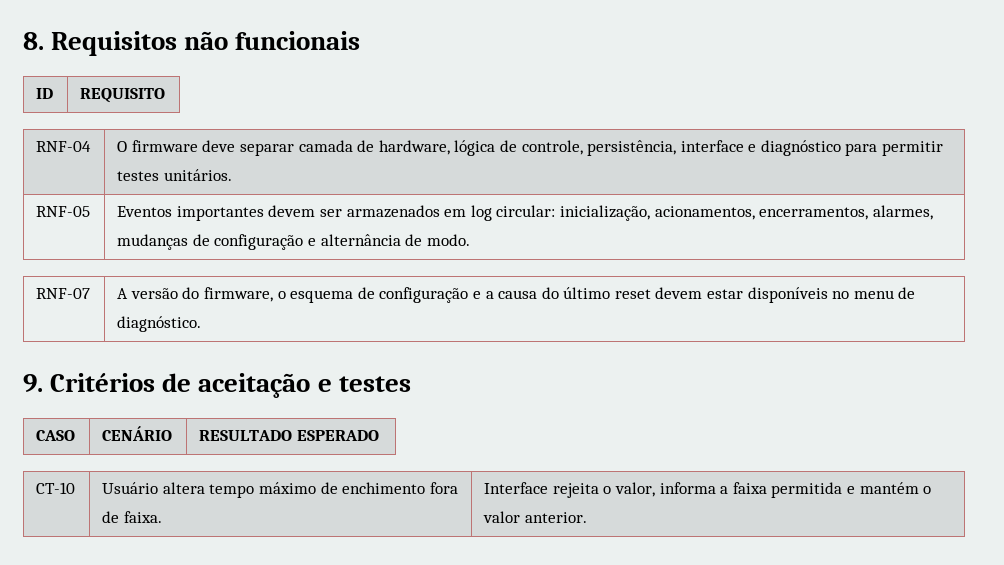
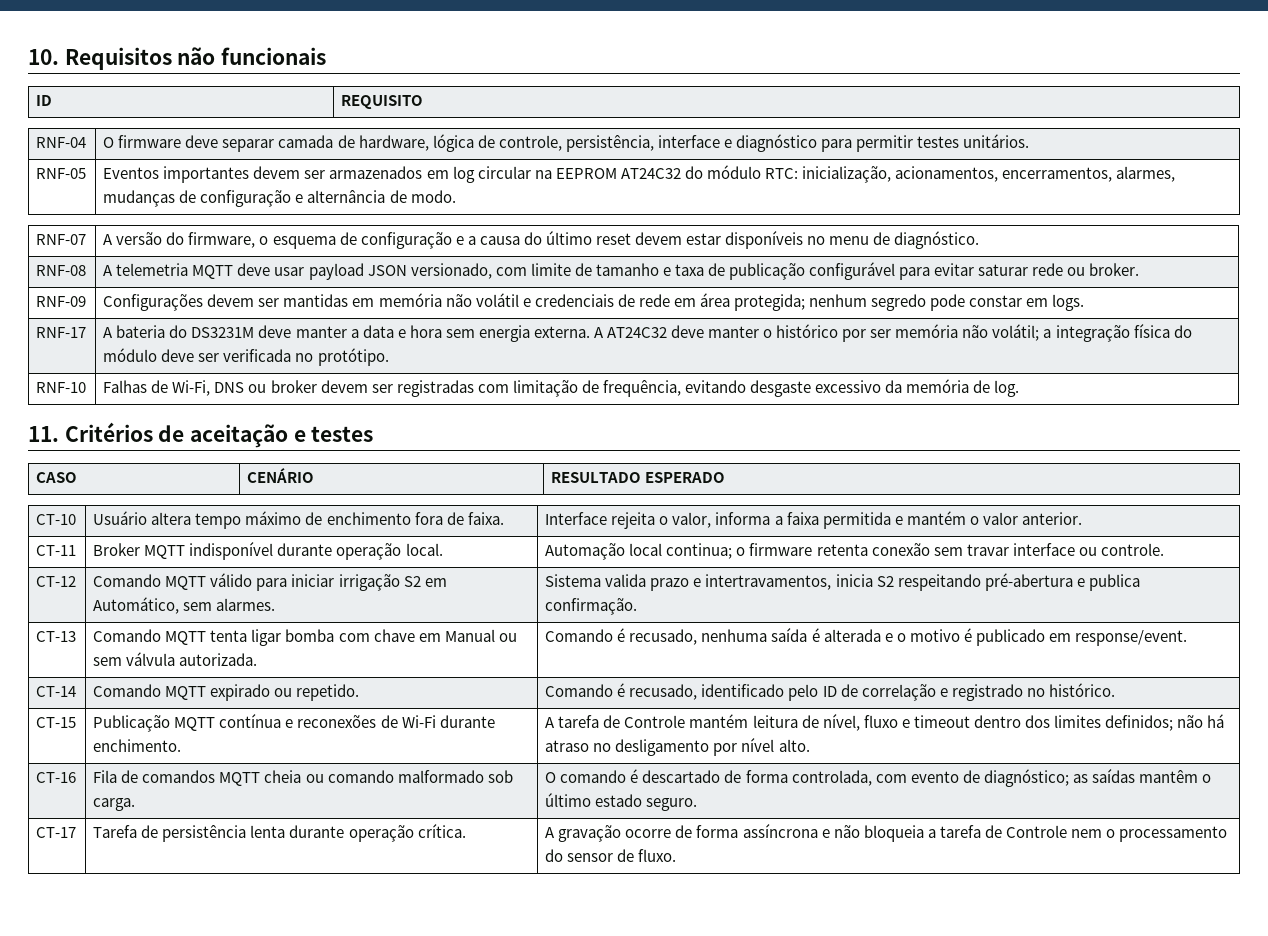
[23,32,44,50] 8. -> [28,49,59,65] 10.
[496,205,556,217] circular: -> [477,165,798,179] circular na EEPROM AT24C32 do módulo RTC:
[23,374,43,392] // 9. -> [36,265,87,276] [103,262,1140,280] [36,296,87,307] [103,293,1085,311] [36,327,87,338] [103,324,1192,342] [103,348,389,366] [36,382,87,393] [103,379,1020,397] [28,426,59,442] // RNF-08 | A telemetria MQTT deve usar payload JSON versionado, com limite de tamanho e taxa de publicação configurável para evitar saturar rede ou broker. // RNF-09 | Configurações devem ser mantidas em memória não volátil e credenciais de rede em área protegida; nenhum segredo pode constar em logs. // RNF-17 | A bateria do DS3231M deve manter a data e hora sem energia externa. A AT24C32 deve manter o histórico por ser memória não volátil; a integração física do módulo deve ser verificada no protótipo. // RNF-10 | Falhas de Wi-Fi, DNS ou broker devem ser registradas com limitação de frequência, evitando desgaste excessivo da memória de log. // 11.
(587, 517) none -> [36,545,77,556] [93,542,443,560] [545,543,1164,560] [36,576,77,587] [93,573,447,591] [93,597,276,614] [545,573,1140,591] [545,598,638,615] [36,631,77,642] [93,629,517,646] [93,652,258,666] [545,628,1187,646] [36,686,77,697] [93,684,360,701] [545,683,1115,701] [36,717,77,728] [93,714,495,732] [93,739,182,752] [545,714,1225,731] [545,738,810,756] [36,772,77,783] [93,770,513,786] [93,798,136,811] [545,769,1211,787] [545,793,698,811] [36,827,77,838] [93,824,466,842] [545,824,1228,842] [545,849,677,862] // CT-11 | Broker MQTT indisponível durante operação local. | Automação local continua; o firmware retenta conexão sem travar interface ou controle. // CT-12 | Comando MQTT válido para iniciar irrigação S2 em Automático, sem alarmes. | Sistema valida prazo e intertravamentos, inicia S2 respeitando pré-abertura e publica confirmação. // CT-13 | Comando MQTT tenta ligar bomba com chave em Manual ou sem válvula autorizada. | Comando é recusado, nenhuma saída é alterada e o motivo é publicado em response/event. // CT-14 | Comando MQTT expirado ou repetido. | Comando é recusado, identificado pelo ID de correlação e registrado no histórico. // CT-15 | Publicação MQTT contínua e reconexões de Wi-Fi durante enchimento. | A tarefa de Controle mantém leitura de nível, fluxo e timeout dentro dos limites definidos; não há atraso no desligamento por nível alto. // CT-16 | Fila de comandos MQTT cheia ou comando malformado sob carga. | O comando é descartado de forma controlada, com evento de diagnóstico; as saídas mantêm o último estado seguro. // CT-17 | Tarefa de persistência lenta durante operação crítica. | A gravação ocorre de forma assíncrona e não bloqueia a tarefa de Controle nem o processamento do sensor de fluxo.

